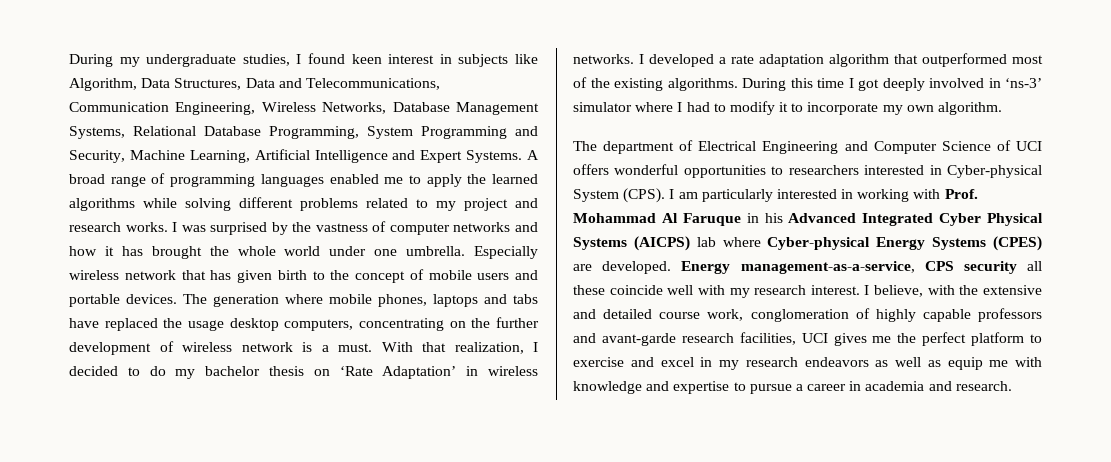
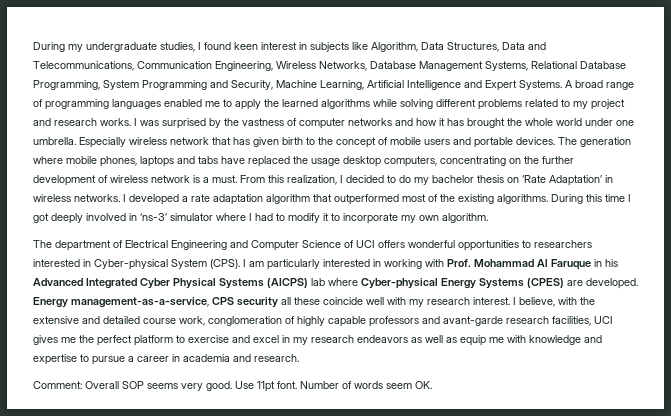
[381,342,446,352] With that -> [240,175,284,183] From this
(1012, 386) none -> [33,381,432,392] // Comment: Overall SOP seems very good. Use 11pt font. Number of words seem OK.

